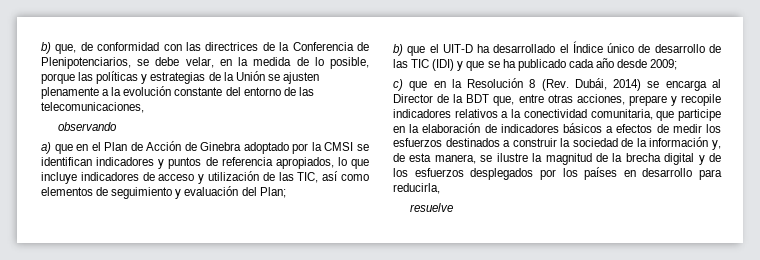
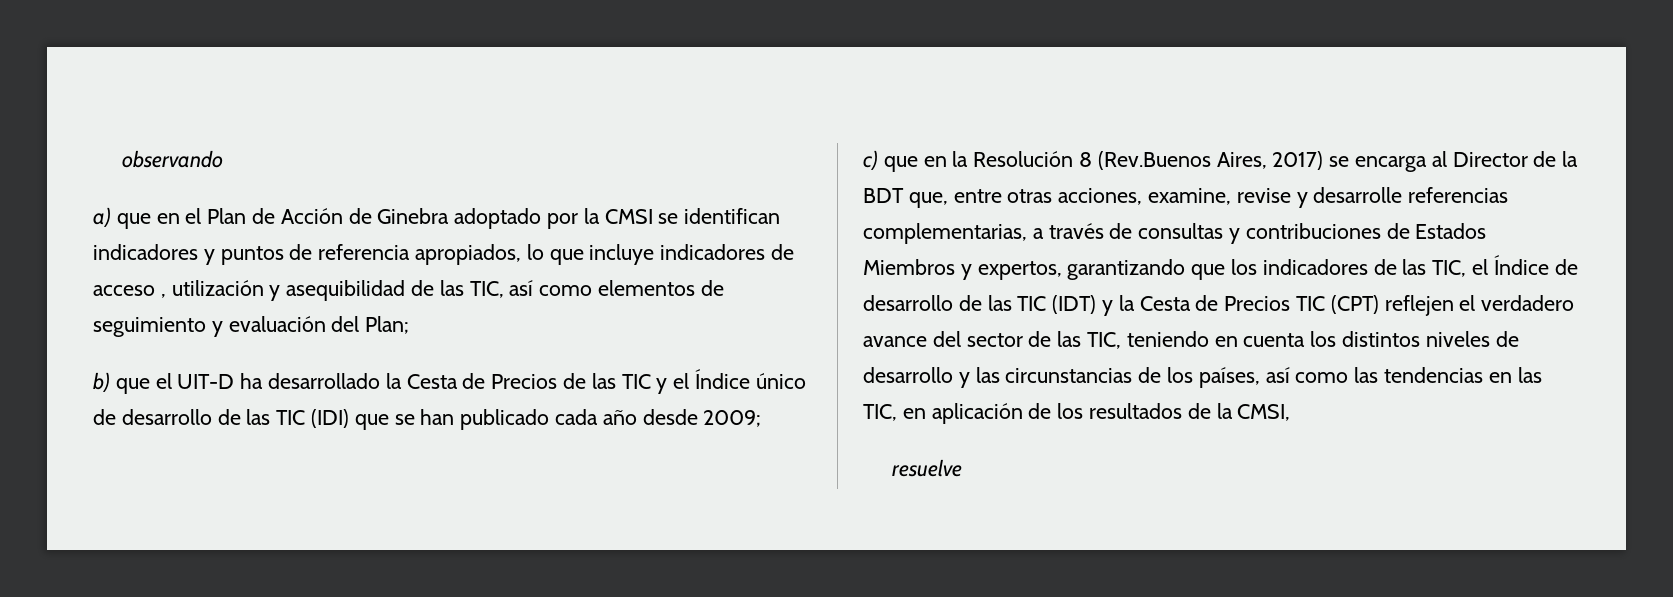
[41,42,369,54] [41,57,370,69] [41,71,319,84] [41,86,314,99] [41,102,144,113] b) que, de conformidad con las directrices de la Conferencia de Plenipotenciarios, se debe velar, en la medida de lo posible, porque las políticas y estrategias de la Unión se ajusten plenamente a la evolución constante del entorno de las telecomunicaciones, // -> (121, 159) none
[198,171,259,184] y utilización -> [160,280,406,301] , utilización y asequibilidad
(556, 48) none -> [385,373,668,394] la Cesta de Precios de las TIC y
[457,61,464,71] y -> (350, 418) none
[502,59,516,68] ha -> [420,409,455,425] han
[541,78,642,91] (Rev. Dubái, 2014) -> [1097,151,1324,170] (Rev.Buenos Aires, 2017)
[628,94,721,106] [393,109,721,121] [393,123,721,133] [393,137,721,150] [393,153,721,165] [393,167,722,180] [393,183,440,194] prepare y recopile indicadores relativos a la conectividad comunitaria, que participe en la elaboración de indicadores básicos a efectos de medir los esfuerzos destinados a construir la sociedad de la información y, de esta manera, se ilustre la magnitud de la brecha digital y de los esfuerzos desplegados por los países en desarrollo para reducirla, -> [1148,187,1509,208] [863,223,1487,244] [863,255,1578,280] [863,295,1575,316] [863,331,1519,349] [863,367,1542,388] [863,403,1291,424] examine, revise y desarrolle referencias complementarias, a través de consultas y contribuciones de Estados Miembros y expertos, garantizando que los indicadores de las TIC, el Índice de desarrollo de las TIC (IDT) y la Cesta de Precios TIC (CPT) reflejen el verdadero avance del sector de las TIC, teniendo en cuenta los distintos niveles de desarrollo y las circunstancias de los países, así como las tendencias en las TIC, en aplicación de los resultados de la CMSI,

